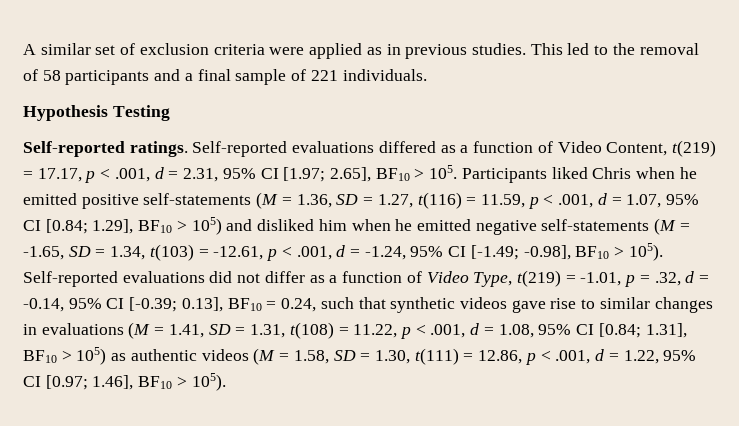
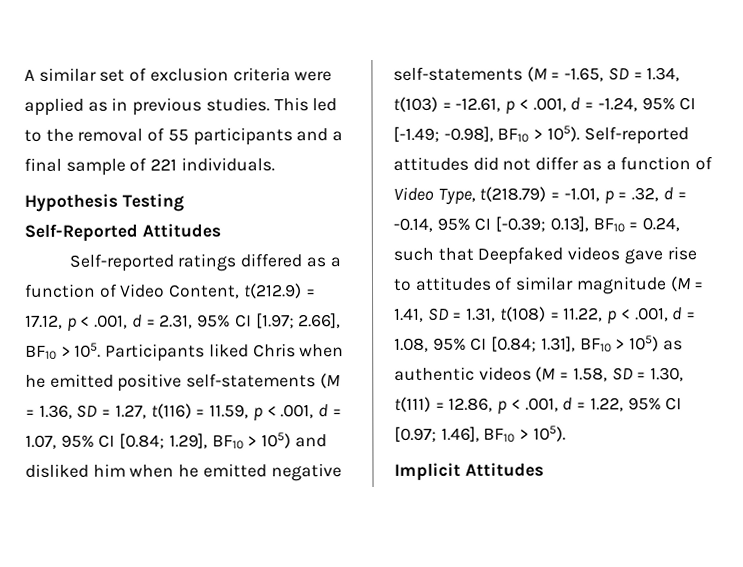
[42,70,61,81] 58 -> [167,129,189,142] 55
[23,141,375,157] // Self-reported ratings. Self-reported evaluations -> [24,223,221,242] [68,253,237,272] // Self-Reported Attitudes // Self-reported ratings
[671,140,716,157] [23,168,82,182] t(219) = 17.17, -> [242,283,316,299] [25,314,63,329] t(212.9) = 17.12,
[329,167,371,182] 2.65], -> [298,313,342,329] 2.66],
[122,271,205,283] evaluations -> [393,156,469,171] attitudes
[516,270,561,287] t(219) -> [479,186,547,202] t(218.79)
[390,297,456,313] synthetic -> [477,246,564,265] Deepfaked
[599,297,713,313] [23,323,124,335] similar changes in evaluations -> [414,276,667,295] attitudes of similar magnitude
(226, 382) none -> [394,462,544,481] // Implicit Attitudes

